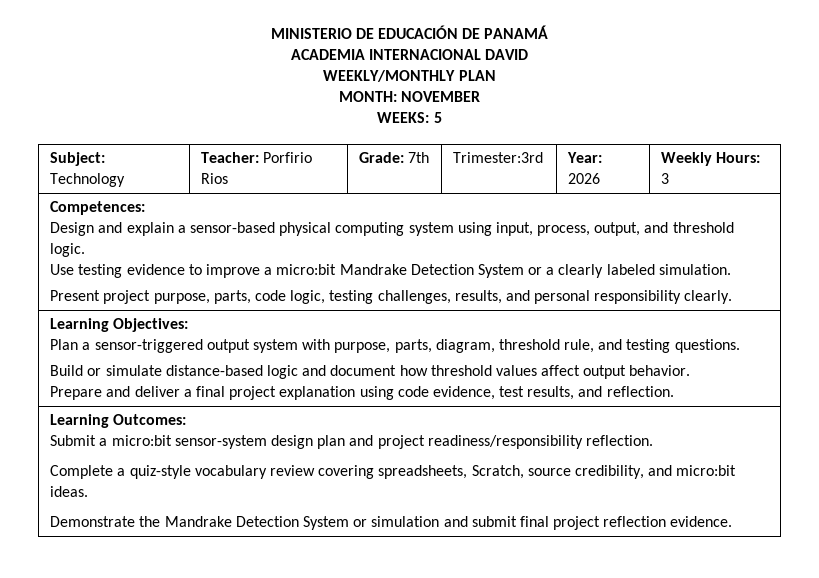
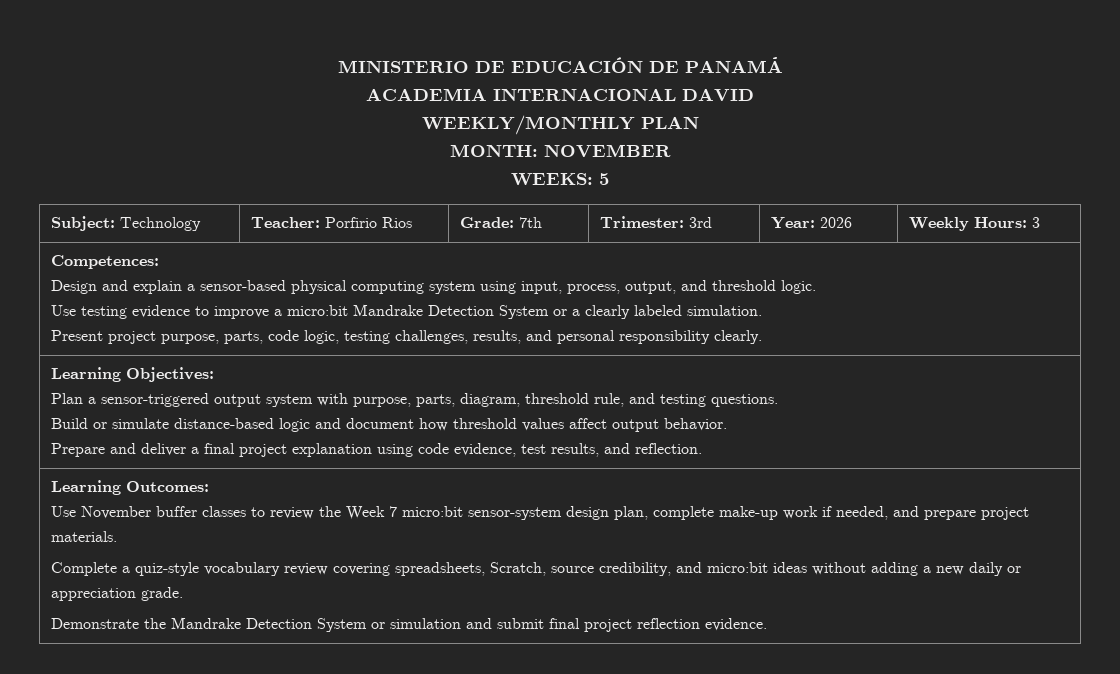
[453,152,544,163] Trimester:3rd -> [599,216,712,228] Trimester: 3rd
[50,435,653,449] Submit a micro:bit sensor-system design plan and project readiness/responsibility reflection. -> [50,506,1029,520] [50,531,117,542] Use November buffer classes to review the Week 7 micro:bit sensor-system design plan, complete make-up work if needed, and prepare project materials.
[50,486,89,497] ideas. -> [772,562,1021,576] [50,587,183,601] ideas without adding a new daily or appreciation grade.

